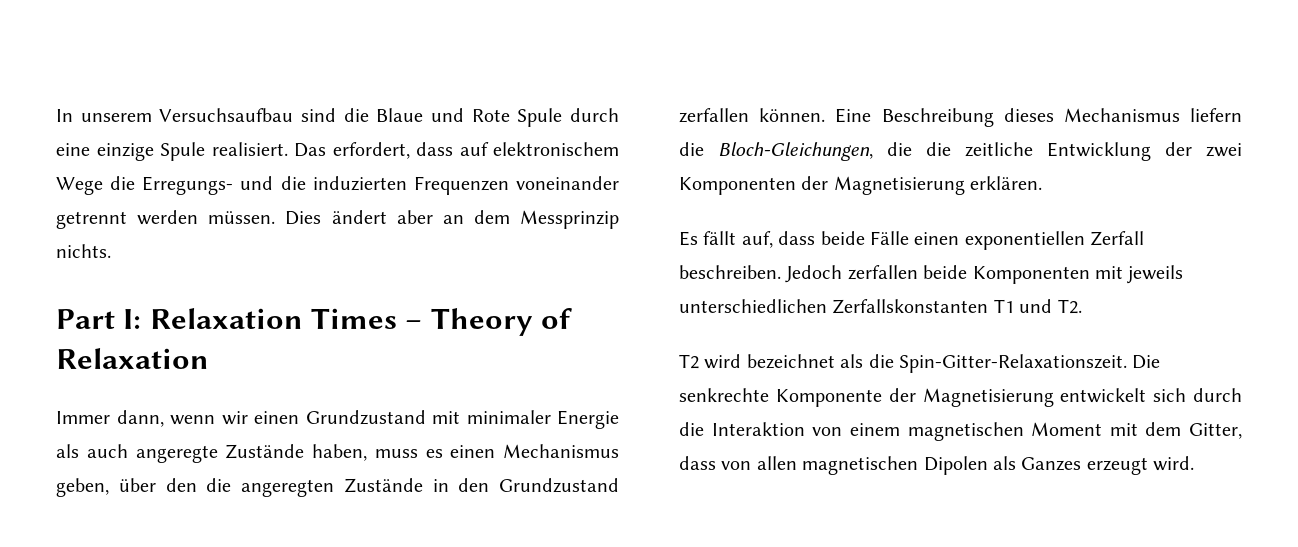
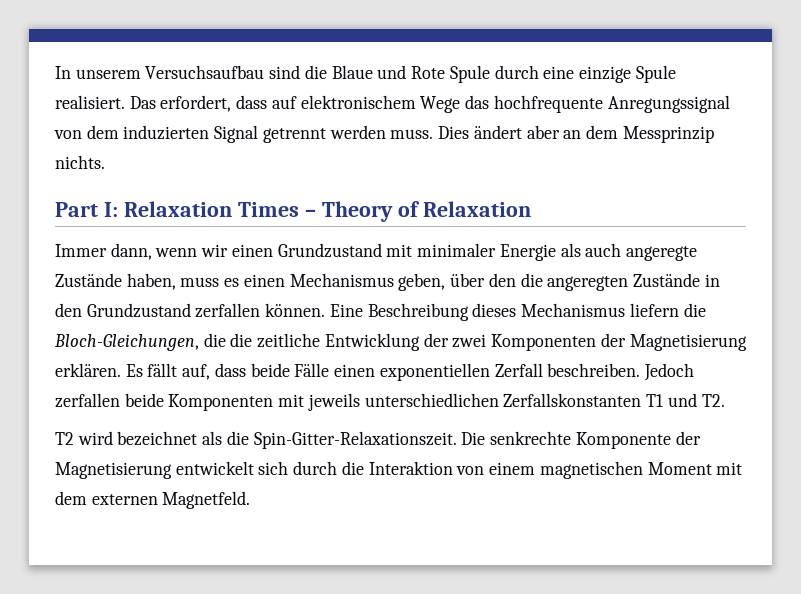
[110,176,619,195] die Erregungs- und die induzierten Frequenzen voneinander -> [465,95,730,113] [54,125,259,143] das hochfrequente Anregungssignal von dem induzierten Signal
[208,211,276,224] müssen. -> [390,129,434,139] muss.
(1043, 183) // -> (121, 370) none
[1189,423,1242,439] [679,456,1195,475] Gitter, dass von allen magnetischen Dipolen als Ganzes erzeugt wird. -> [91,491,251,509] externen Magnetfeld.

